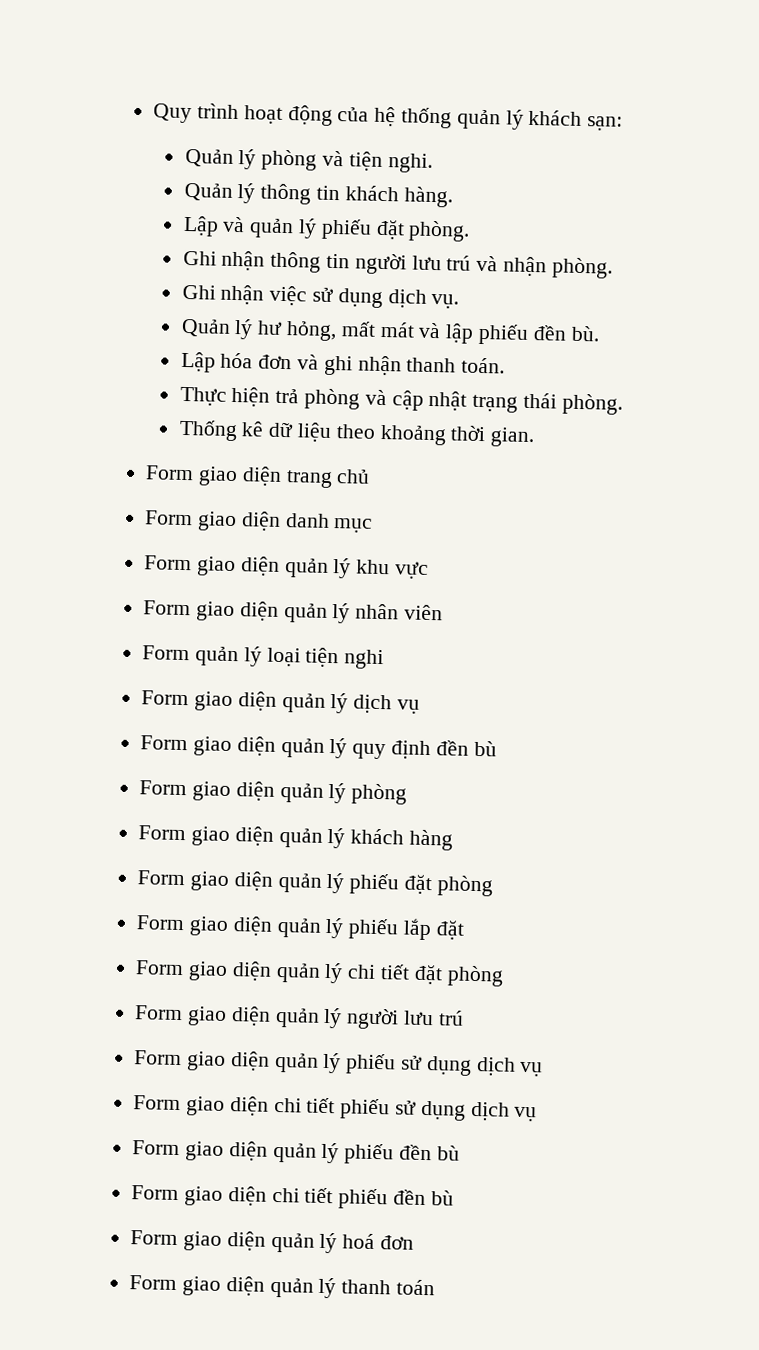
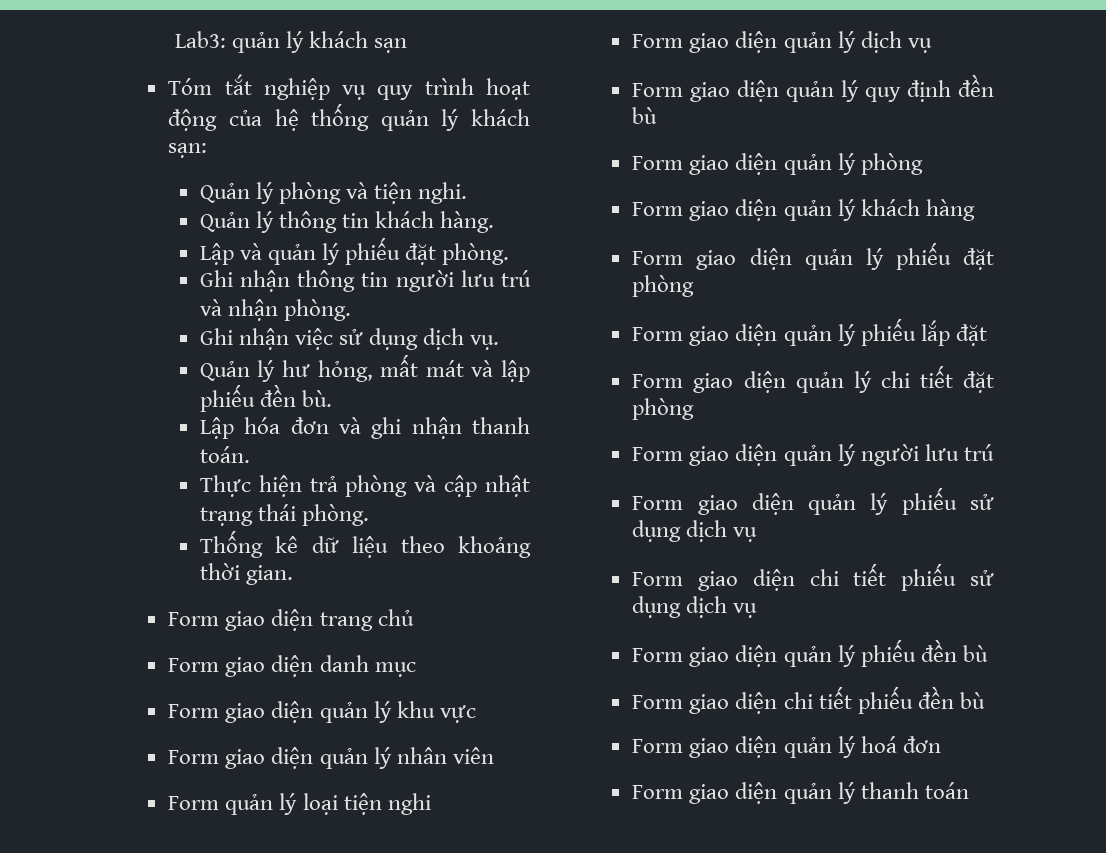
[153,103,193,124] Quy -> [175,31,408,53] [168,74,414,100] Lab3: quản lý khách sạn // Tóm tắt nghiệp vụ quy

